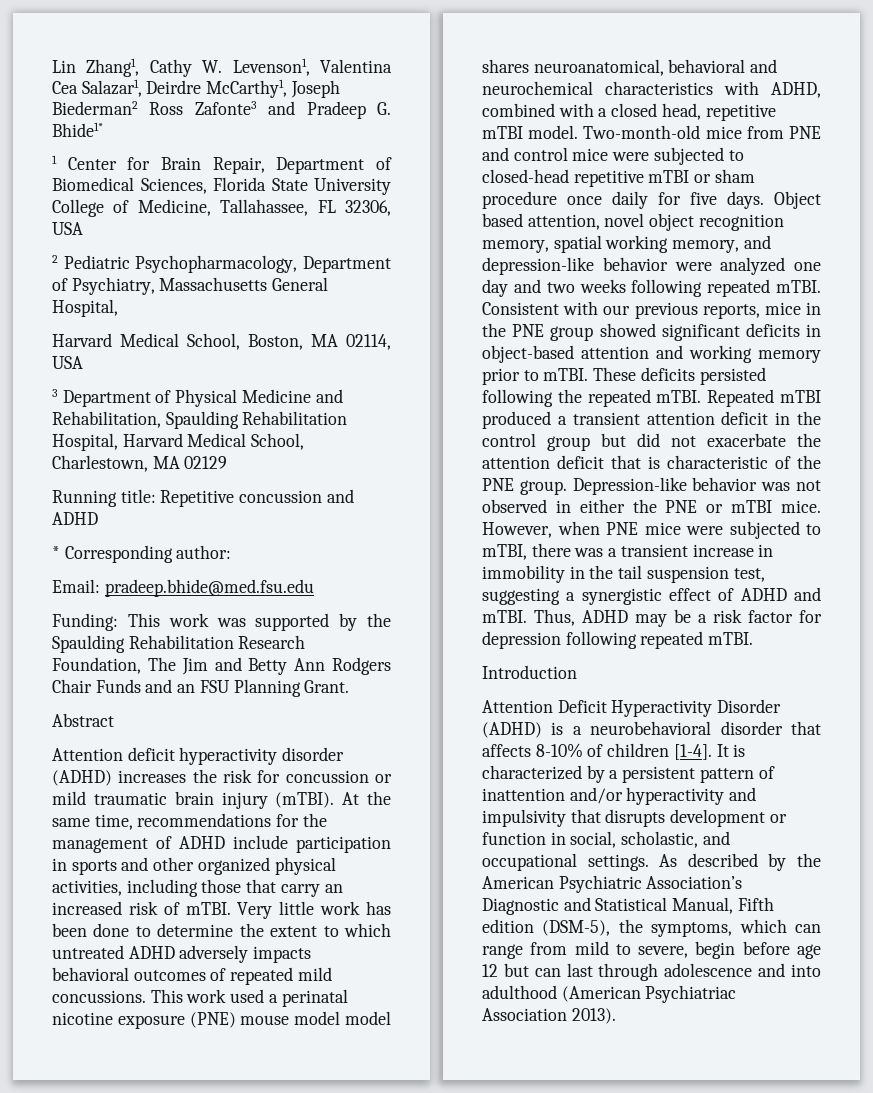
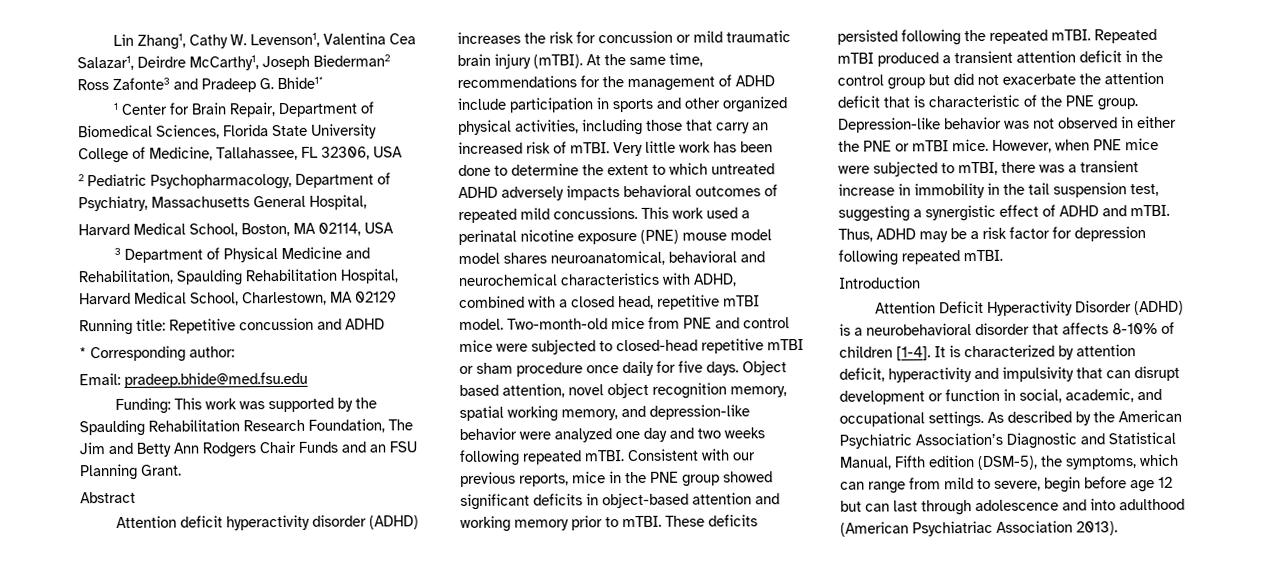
[609,766,775,783] [482,787,623,804] a persistent pattern of inattention and/or -> [1076,344,1136,357] [839,367,885,382] attention deficit,
[605,809,666,827] disrupts -> [1106,365,1180,382] can disrupt
[621,831,699,848] scholastic, -> [1065,388,1134,403] academic,

